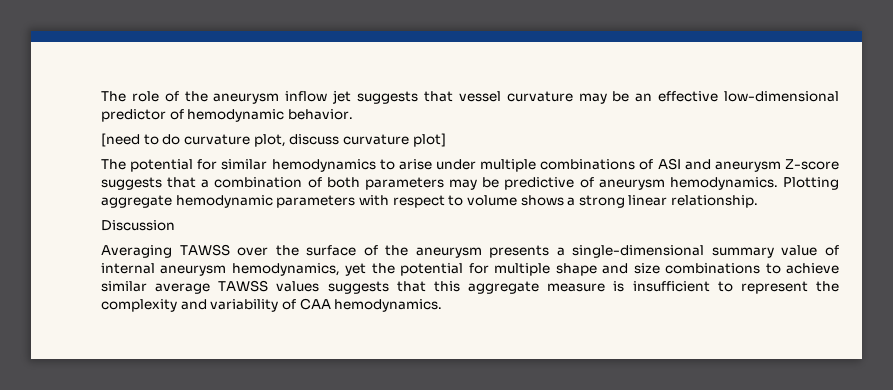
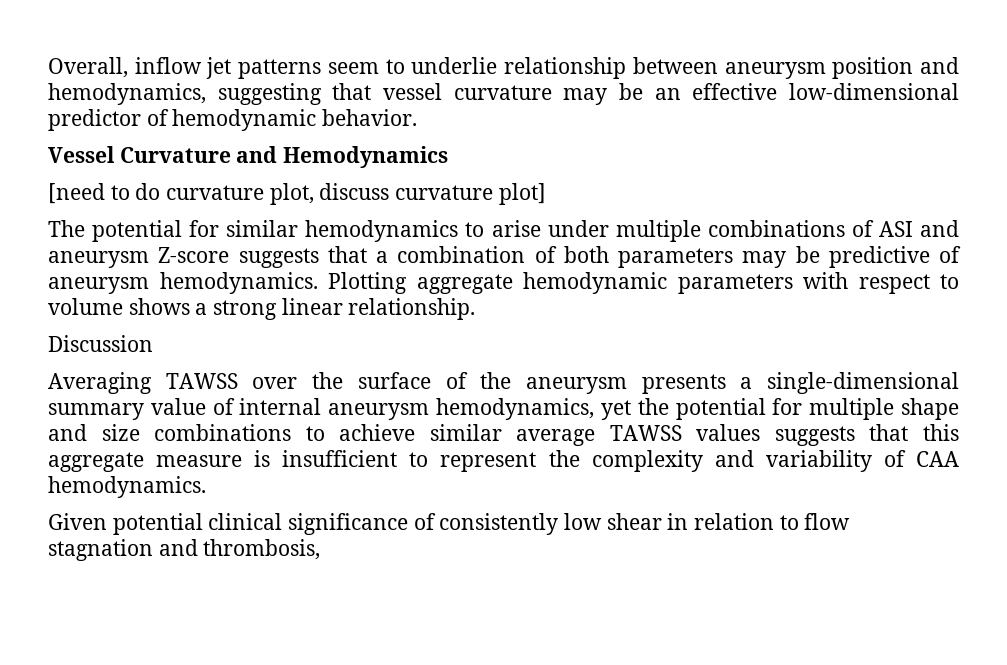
[101,90,419,104] The role of the aneurysm inflow jet suggests -> [48,57,960,79] [48,83,322,105] Overall, inflow jet patterns seem to underlie relationship between aneurysm position and hemodynamics, suggesting
(353, 114) none -> [48,146,449,168] // Vessel Curvature and Hemodynamics
(443, 305) none -> [48,513,851,535] [48,539,321,561] // Given potential clinical significance of consistently low shear in relation to flow stagnation and thrombosis,

